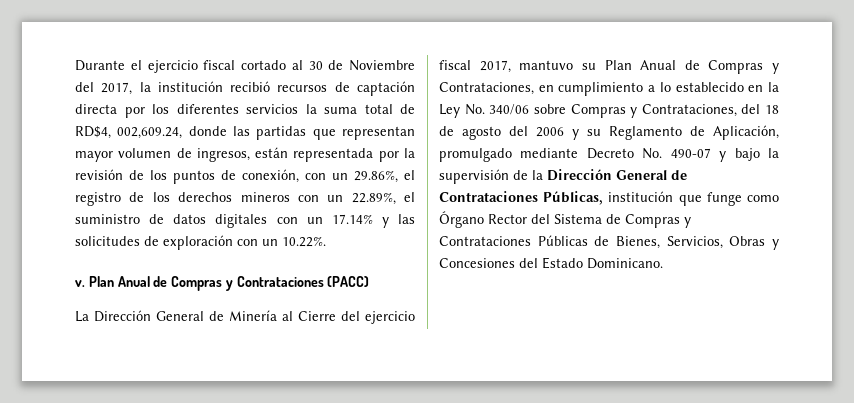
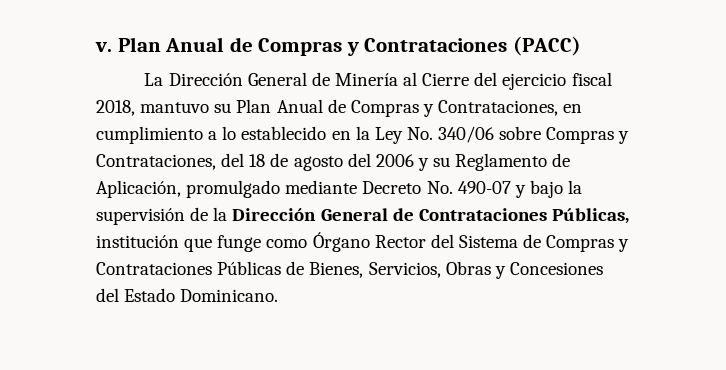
[75,60,415,73] [75,81,415,96] [75,104,415,118] [75,126,416,140] [75,147,415,162] [75,169,415,184] [75,192,415,206] [75,214,415,228] [75,235,326,250] Durante el ejercicio fiscal cortado al 30 de Noviembre del 2017, la institución recibió recursos de captación directa por los diferentes servicios la suma total de RD$4, 002,609.24, donde las partidas que representan mayor volumen de ingresos, están representada por la revisión de los puntos de conexión, con un 29.86%, el registro de los derechos mineros con un 22.89%, el suministro de datos digitales con un 17.14% y las solicitudes de exploración con un 10.22%. // -> (95, 47) none
[479,60,511,73] 2017, -> [96,100,135,116] 2018,

